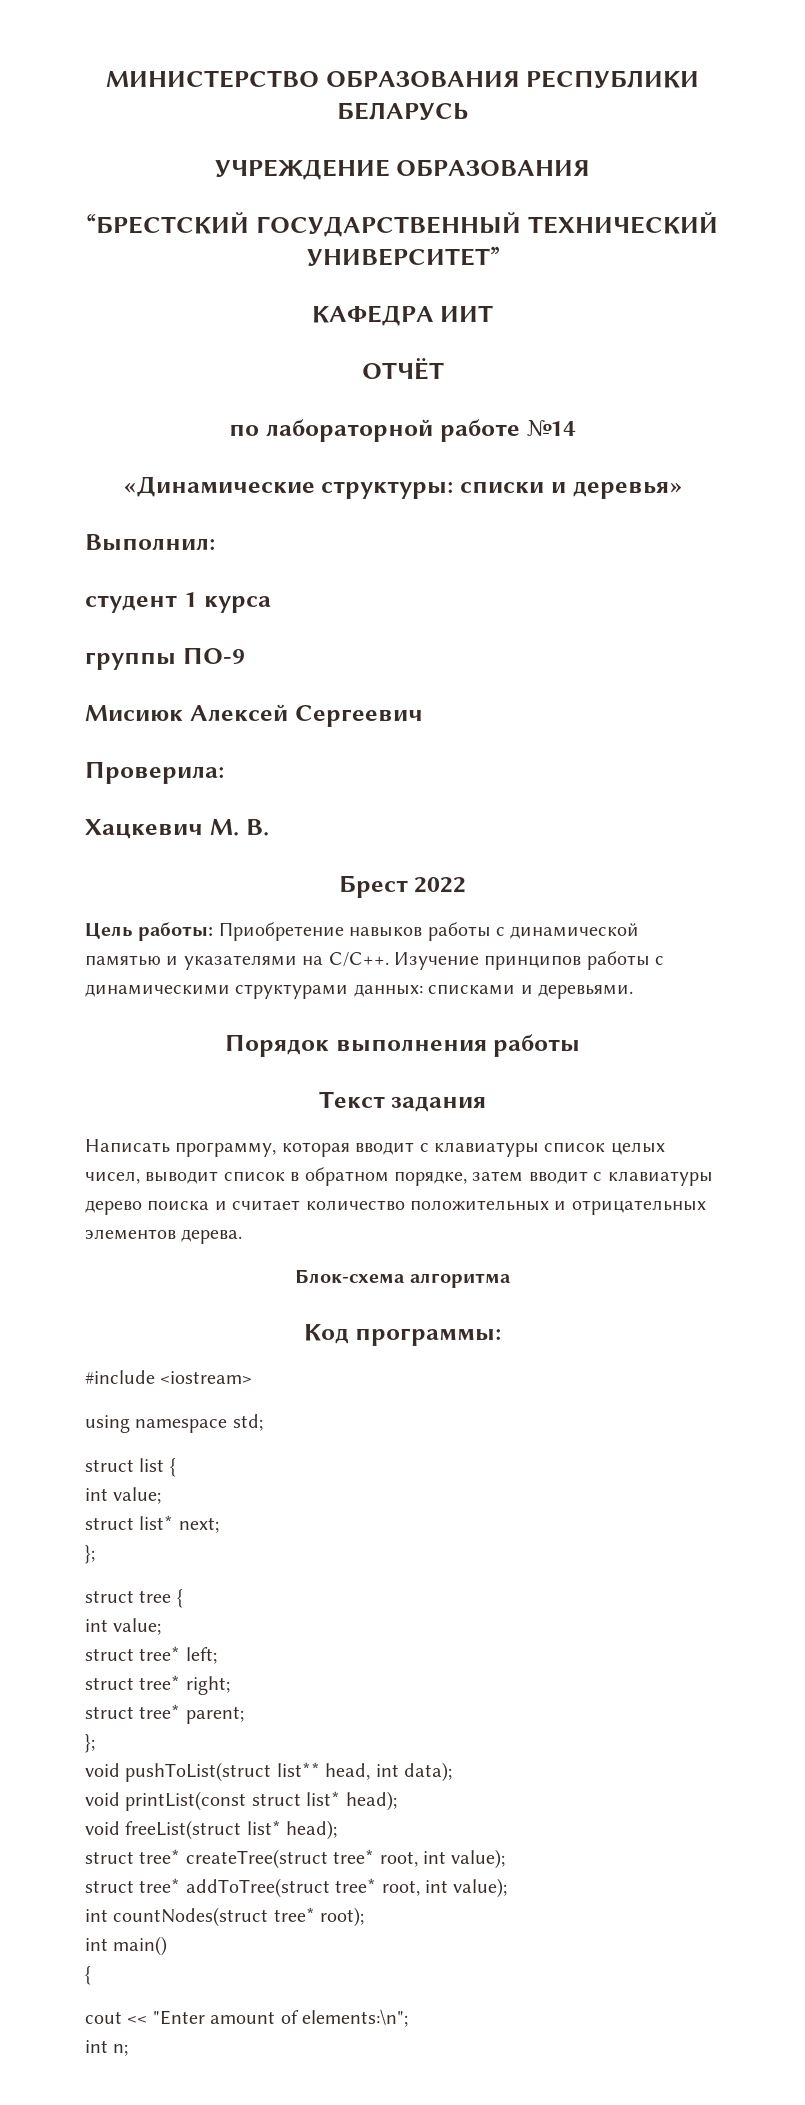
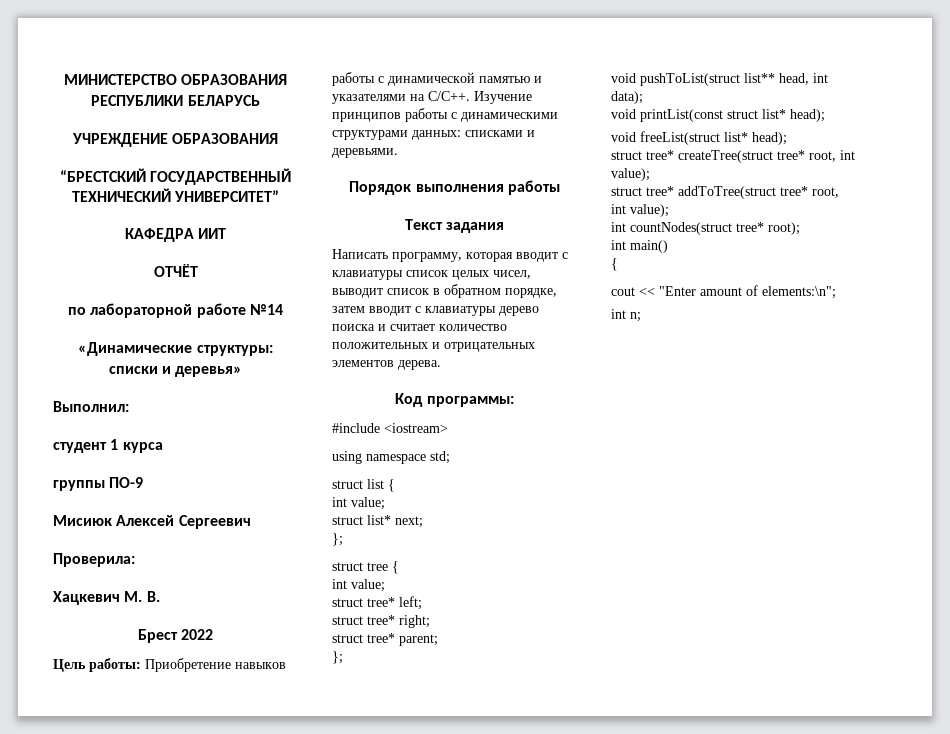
[295,1269,511,1288] // Блок-схема алгоритма -> (441, 365) none

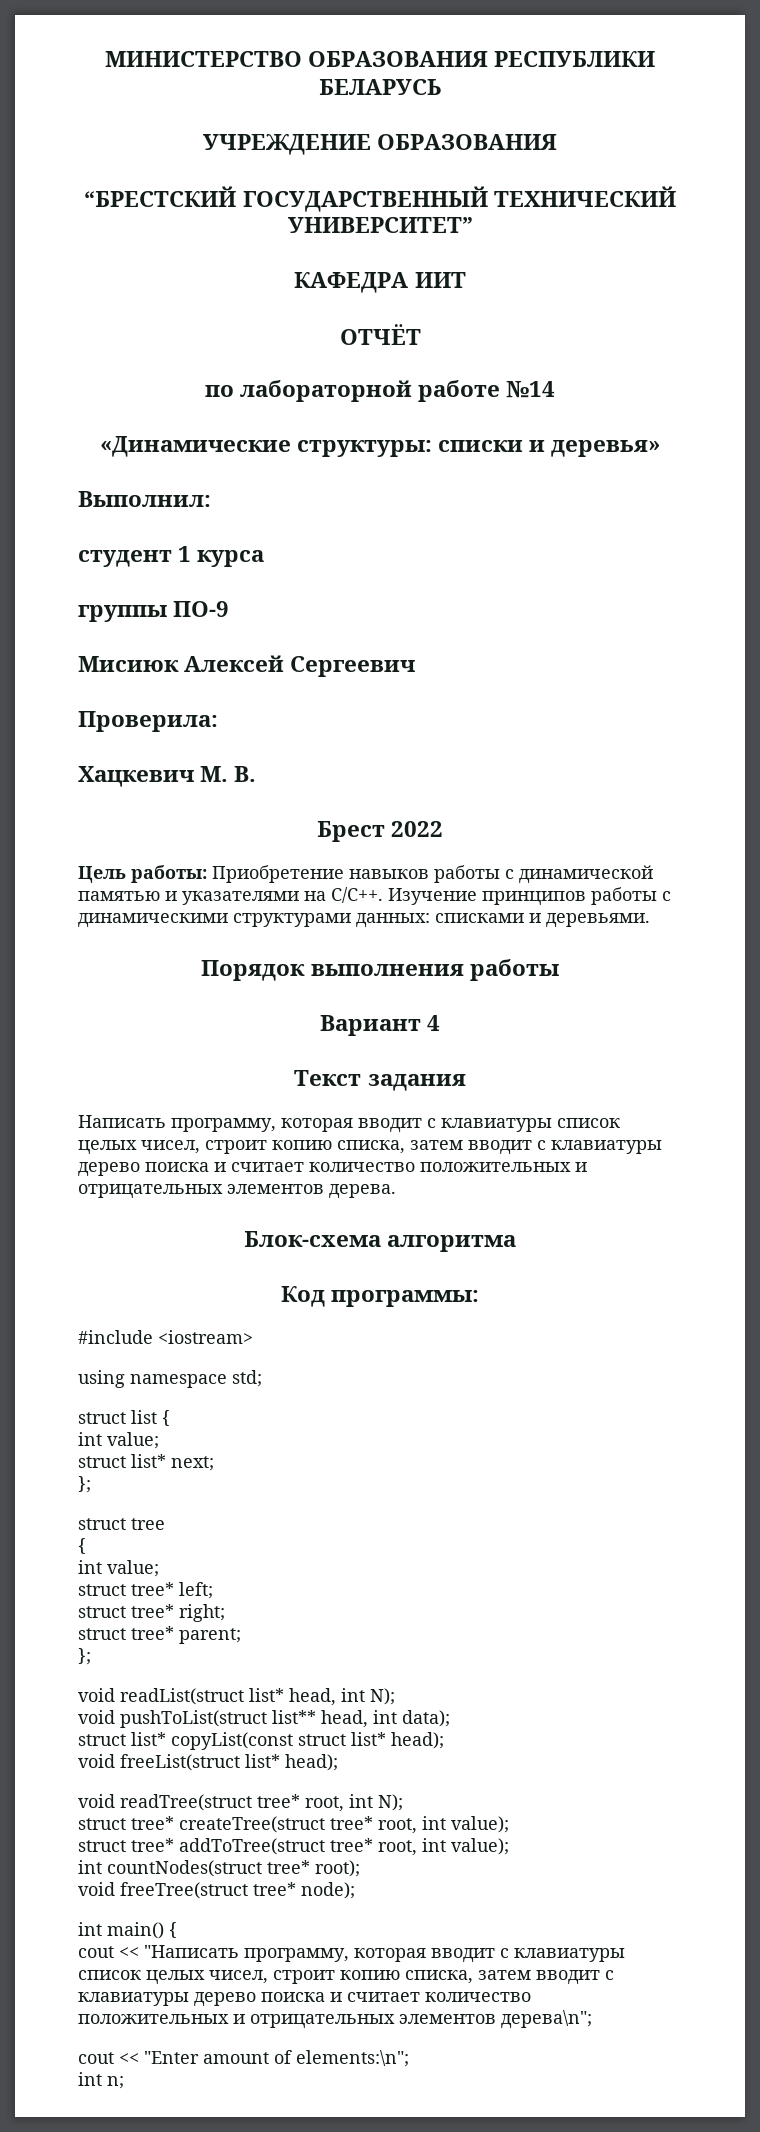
(560, 187) none -> [319,1015,441,1036] // Вариант 4
[332,284,557,298] выводит список в обратном порядке, -> [205,1140,405,1154] строит копию списка,
(441, 365) none -> [243,1231,517,1252] // Блок-схема алгоритма
(388, 566) none -> (165, 1524) //
(343, 657) none -> [78,1688,395,1706] // void readList(struct list* head, int N);
[611,109,723,122] void printList(const -> [78,1732,293,1750] struct list* copyList(const
(787, 138) none -> [78,1794,403,1812] // void readTree(struct tree* root, int N);
[611,240,668,253] [611,258,618,271] int main() // { -> [78,1882,355,1899] [78,1922,177,1939] [78,1945,625,1963] [78,1970,614,1985] [78,1992,531,2007] [78,2010,592,2029] void freeTree(struct tree* node); // int main() { // cout << "Написать программу, которая вводит с клавиатуры список целых чисел, строит копию списка, затем вводит с клавиатуры дерево поиска и считает количество положительных и отрицательных элементов дерева\n";

